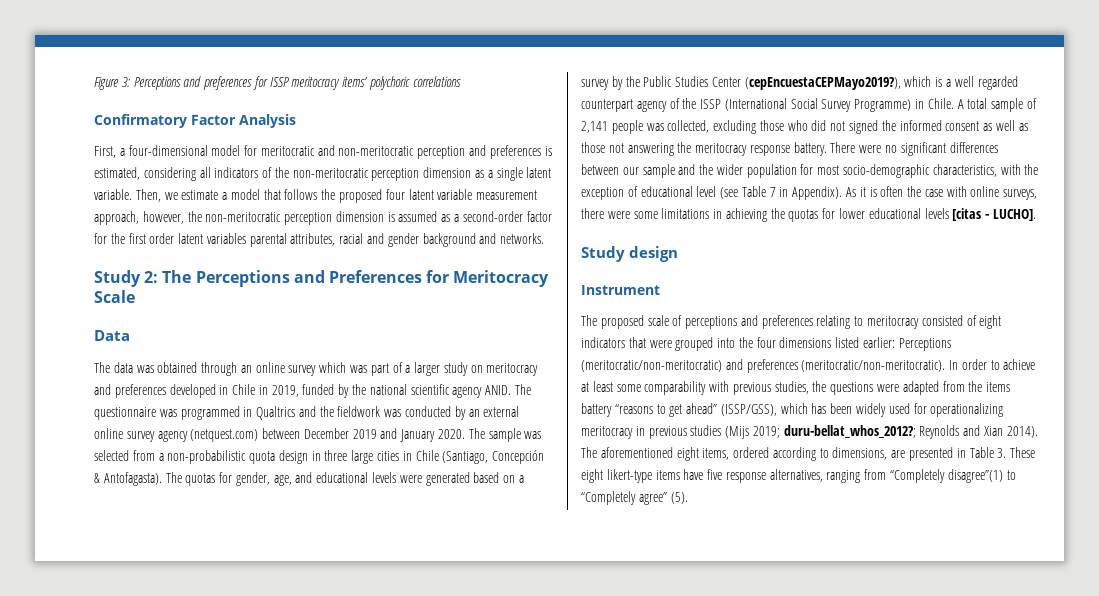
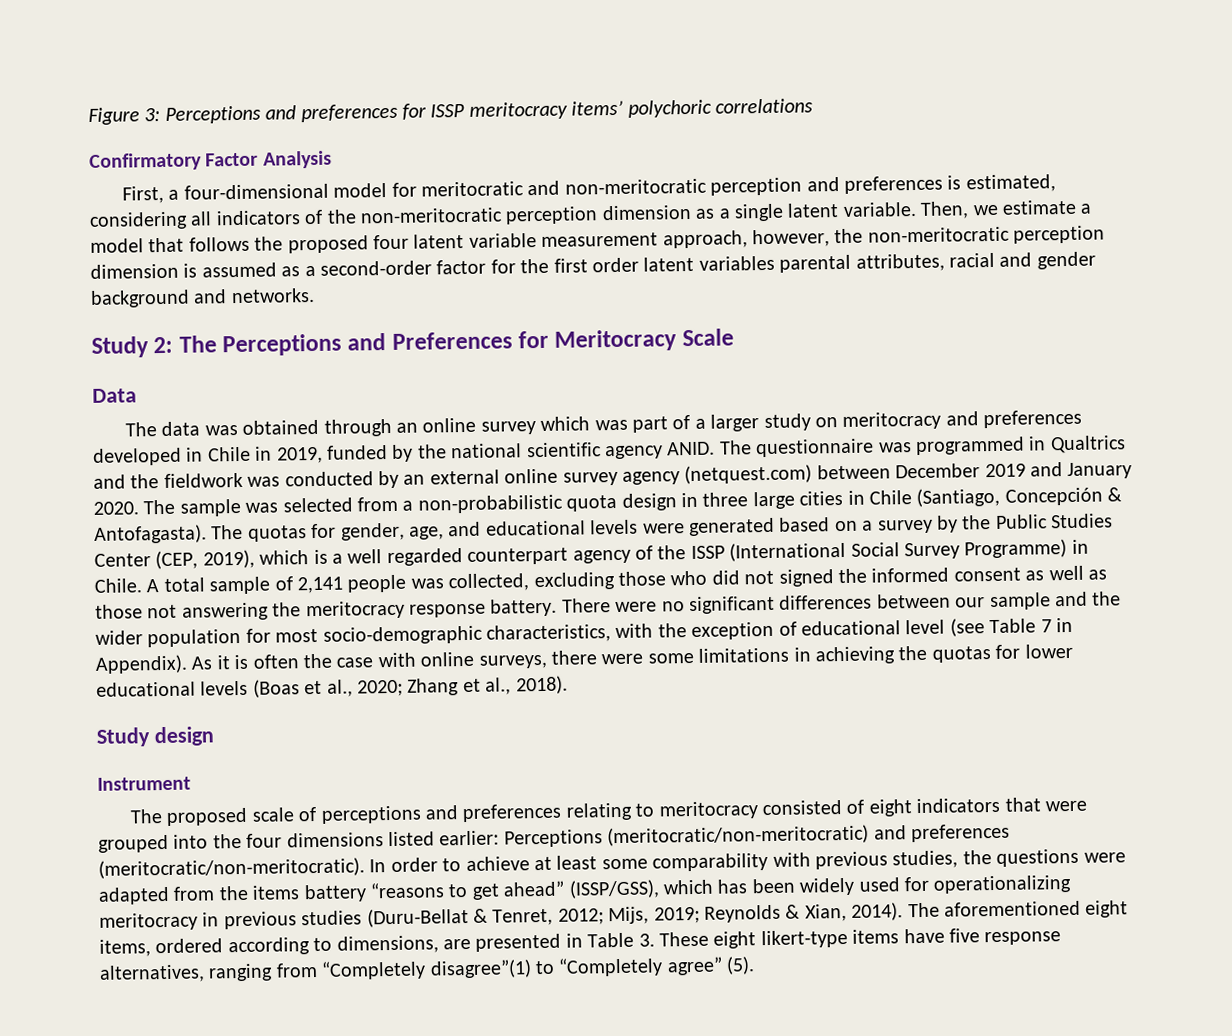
[744,77,901,90] (cepEncuestaCEPMayo2019?), -> [155,549,255,570] (CEP, 2019),
[952,208,1036,221] [citas - LUCHO]. -> [252,675,568,698] (Boas et al., 2020; Zhang et al., 2018).
[725,425,1004,439] (Mijs 2019; duru-bellat_whos_2012?; Reynolds and Xian -> [366,903,847,928] (Duru-Bellat & Tenret, 2012; Mijs, 2019; Reynolds & Xian,

